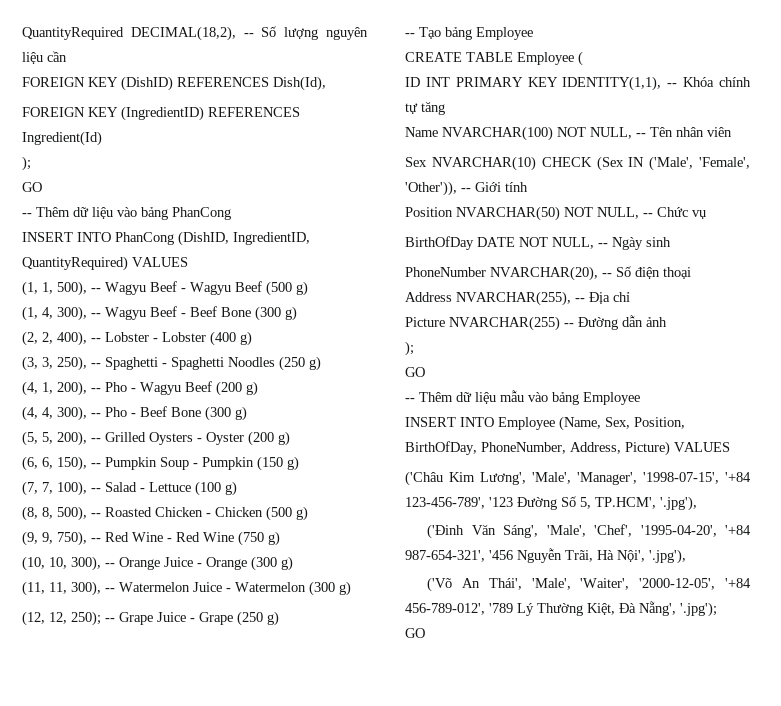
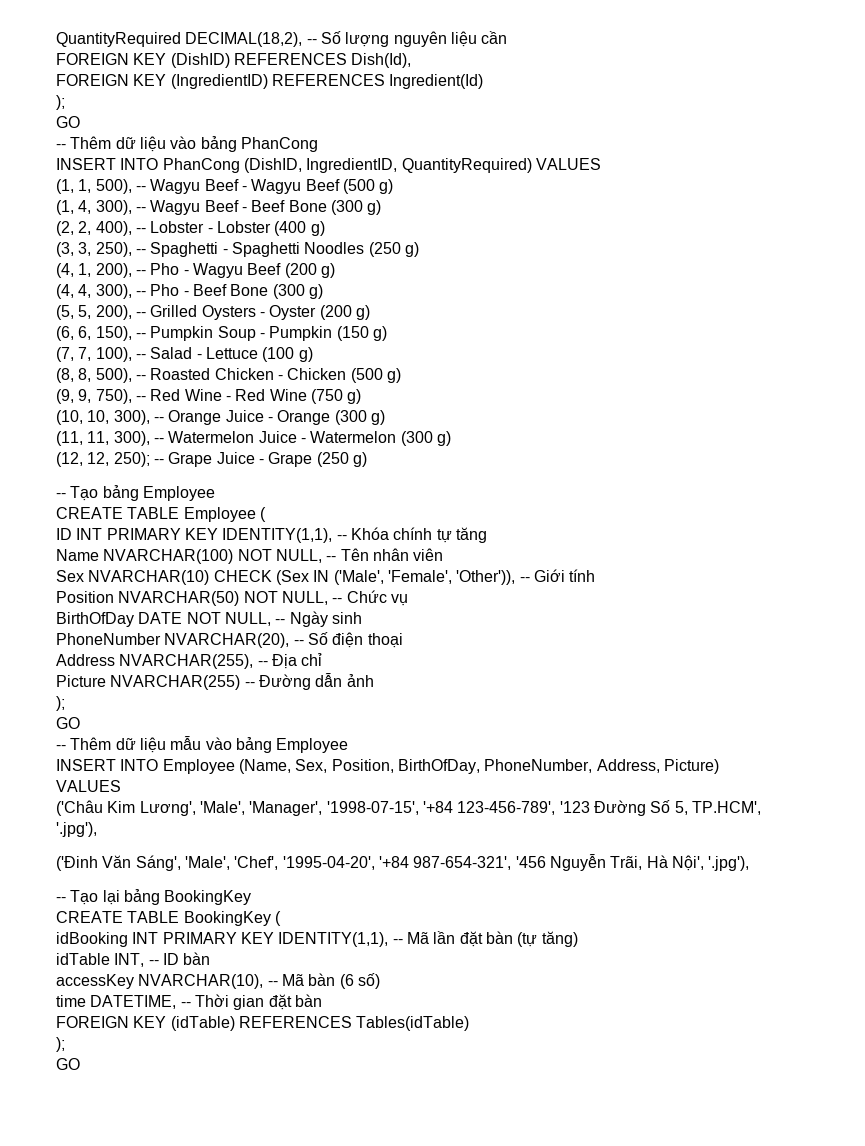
[427,577,751,592] [405,601,717,617] ('Võ An Thái', 'Male', 'Waiter', '2000-12-05', '+84 456-789-012', '789 Lý Thường Kiệt, Đà Nẵng', '.jpg'); -> [56,889,252,905] [56,911,281,926] [56,931,578,947] [56,952,211,967] [56,973,380,989] [56,994,322,1010] [56,1016,470,1031] [56,1037,65,1052] -- Tạo lại bảng BookingKey // CREATE TABLE BookingKey ( // idBooking INT PRIMARY KEY IDENTITY(1,1), -- Mã lần đặt bàn (tự tăng) // idTable INT, -- ID bàn // accessKey NVARCHAR(10), -- Mã bàn (6 số) // time DATETIME, -- Thời gian đặt bàn // FOREIGN KEY (idTable) REFERENCES Tables(idTable) // );

